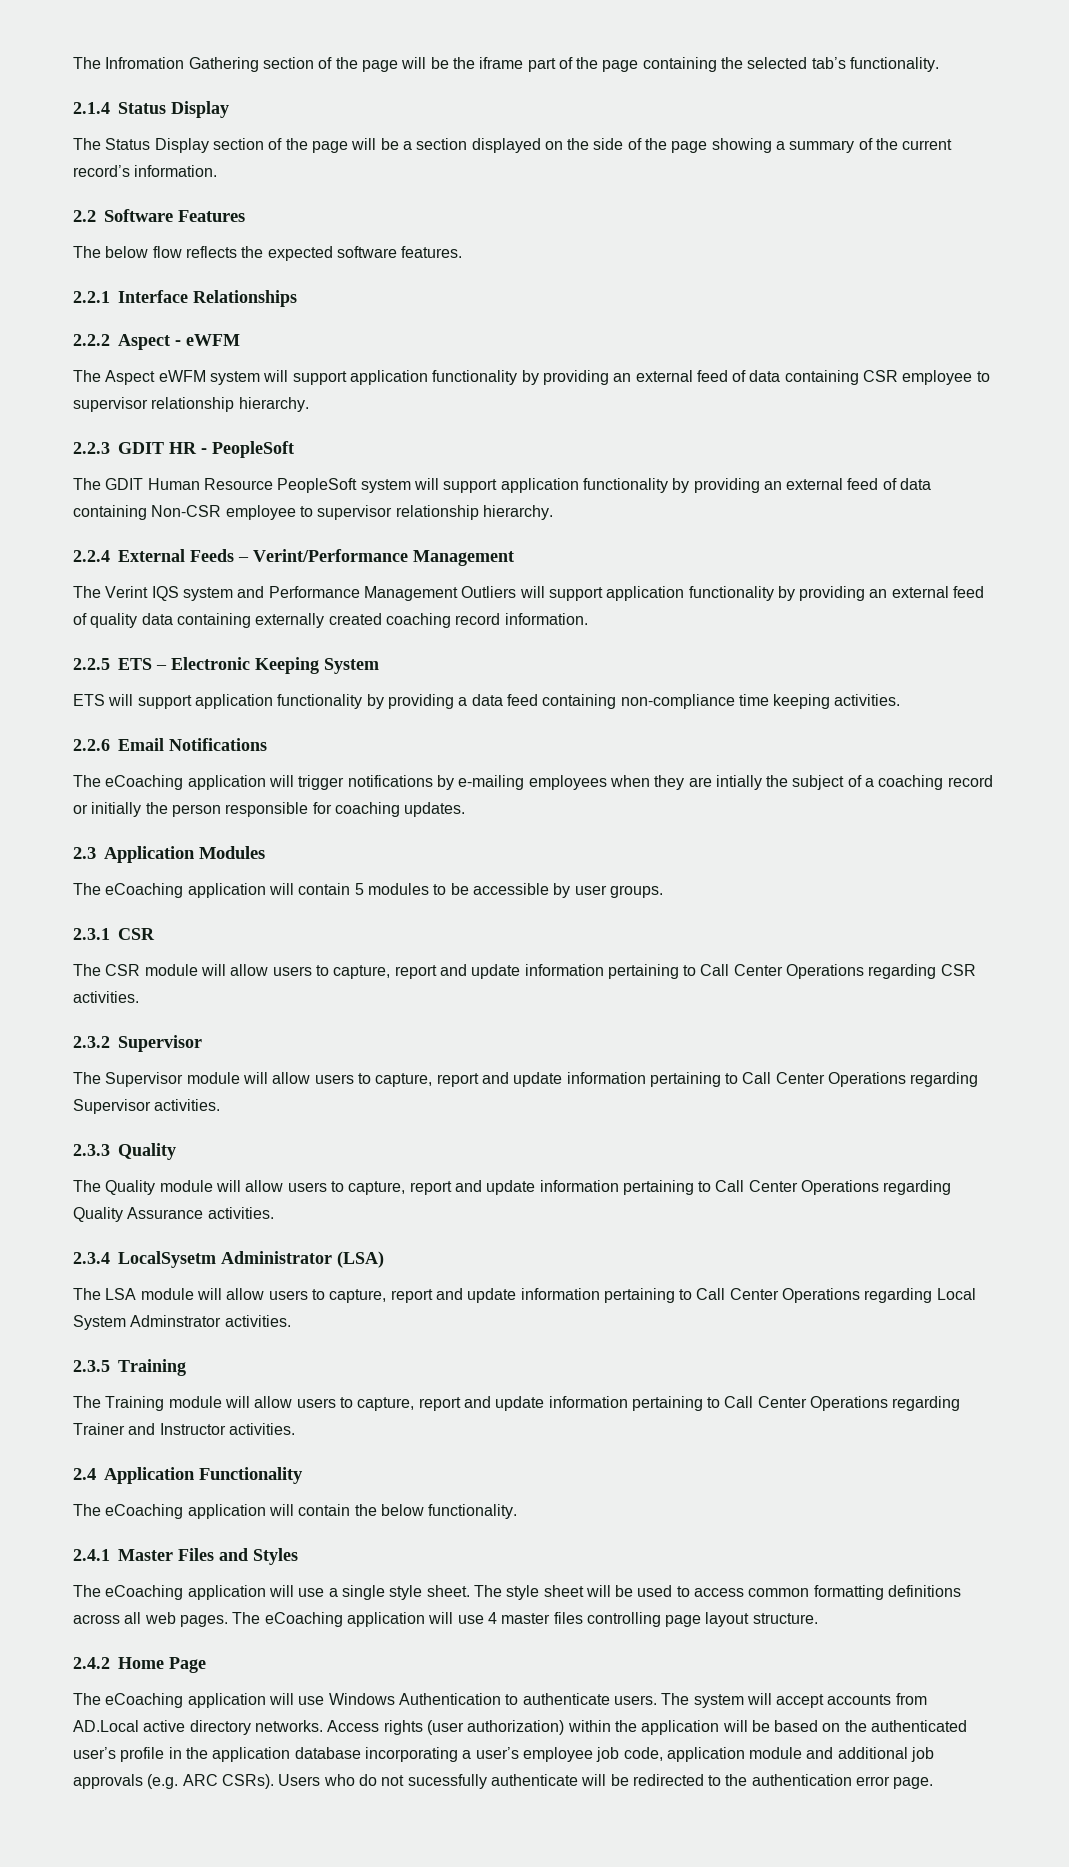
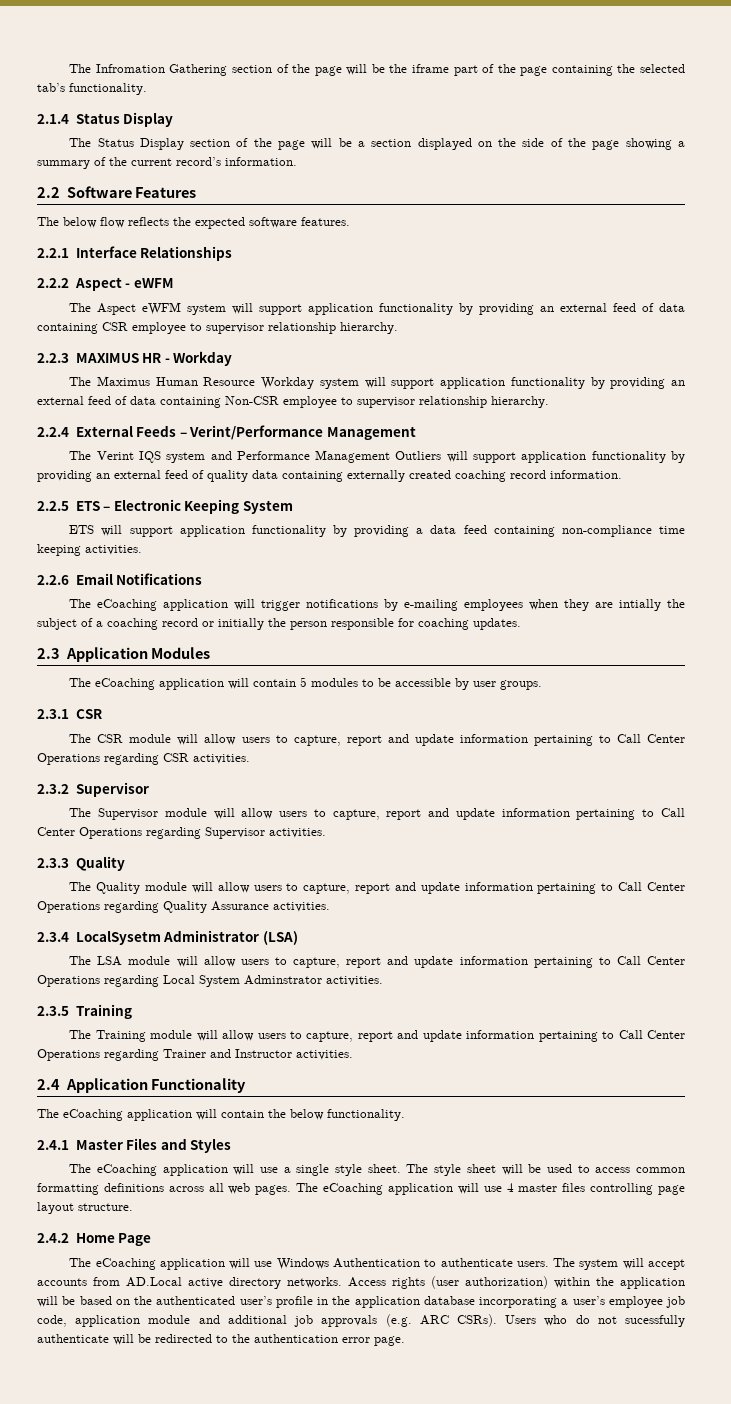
[118,442,164,454] GDIT -> [75,353,139,363] MAXIMUS
[212,441,294,458] [73,478,144,490] PeopleSoft // The GDIT -> [173,351,233,366] [69,376,150,386] Workday // The Maximus
[277,478,358,493] PeopleSoft -> [261,377,315,389] Workday

